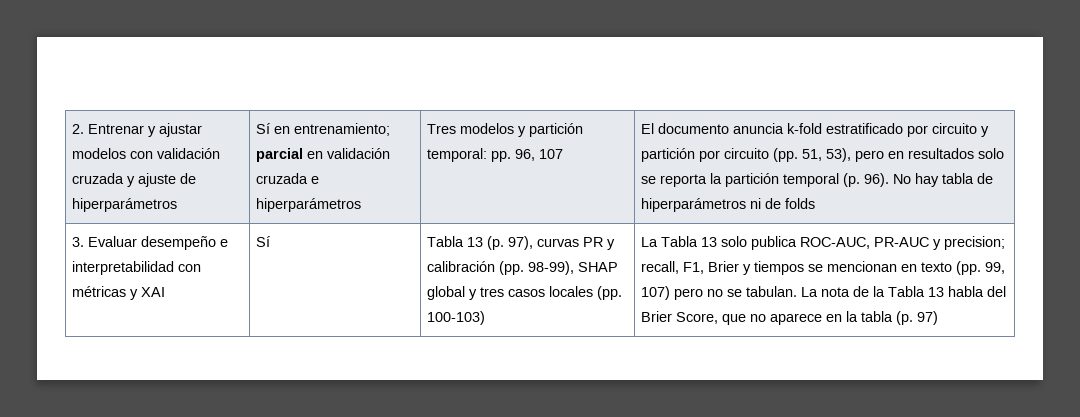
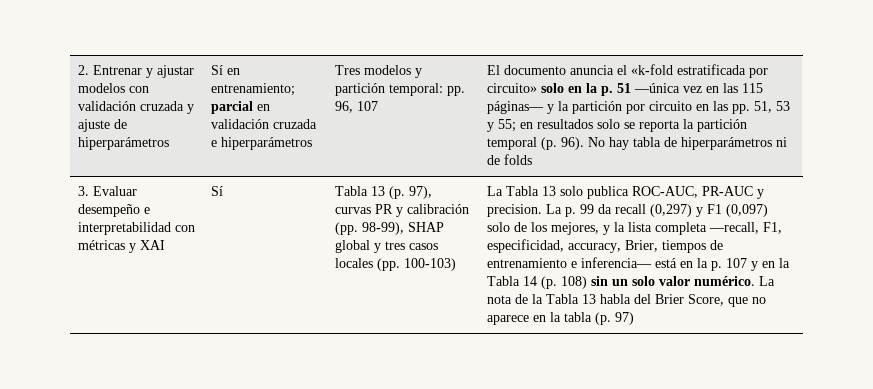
[786,123,989,137] [640,148,884,162] k-fold estratificado por circuito y partición por circuito (pp. 51, 53), pero -> [617,64,769,78] [487,83,764,96] [487,101,791,114] [487,119,517,132] el «k-fold estratificada por circuito» solo en la p. 51 —única vez en las 115 páginas— y la partición por circuito en las pp. 51, 53 y 55;
[943,236,1005,250] [640,261,1005,275] [640,286,797,300] precision; recall, F1, Brier y tiempos se mencionan en texto (pp. 99, 107) pero no se tabulan. -> [487,204,769,217] [487,222,783,235] [487,239,724,253] [487,257,791,271] [487,276,756,289] precision. La p. 99 da recall (0,297) y F1 (0,097) solo de los mejores, y la lista completa —recall, F1, especificidad, accuracy, Brier, tiempos de entrenamiento e inferencia— está en la p. 107 y en la Tabla 14 (p. 108) sin un solo valor numérico.

